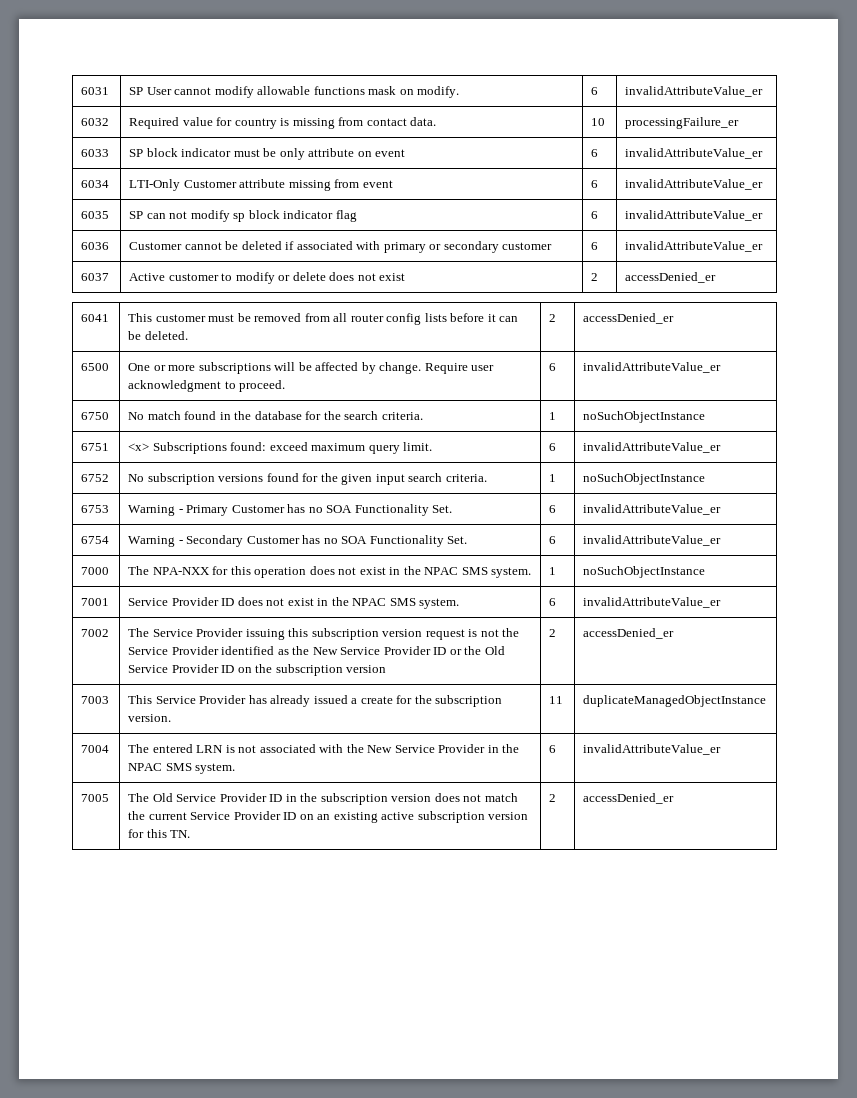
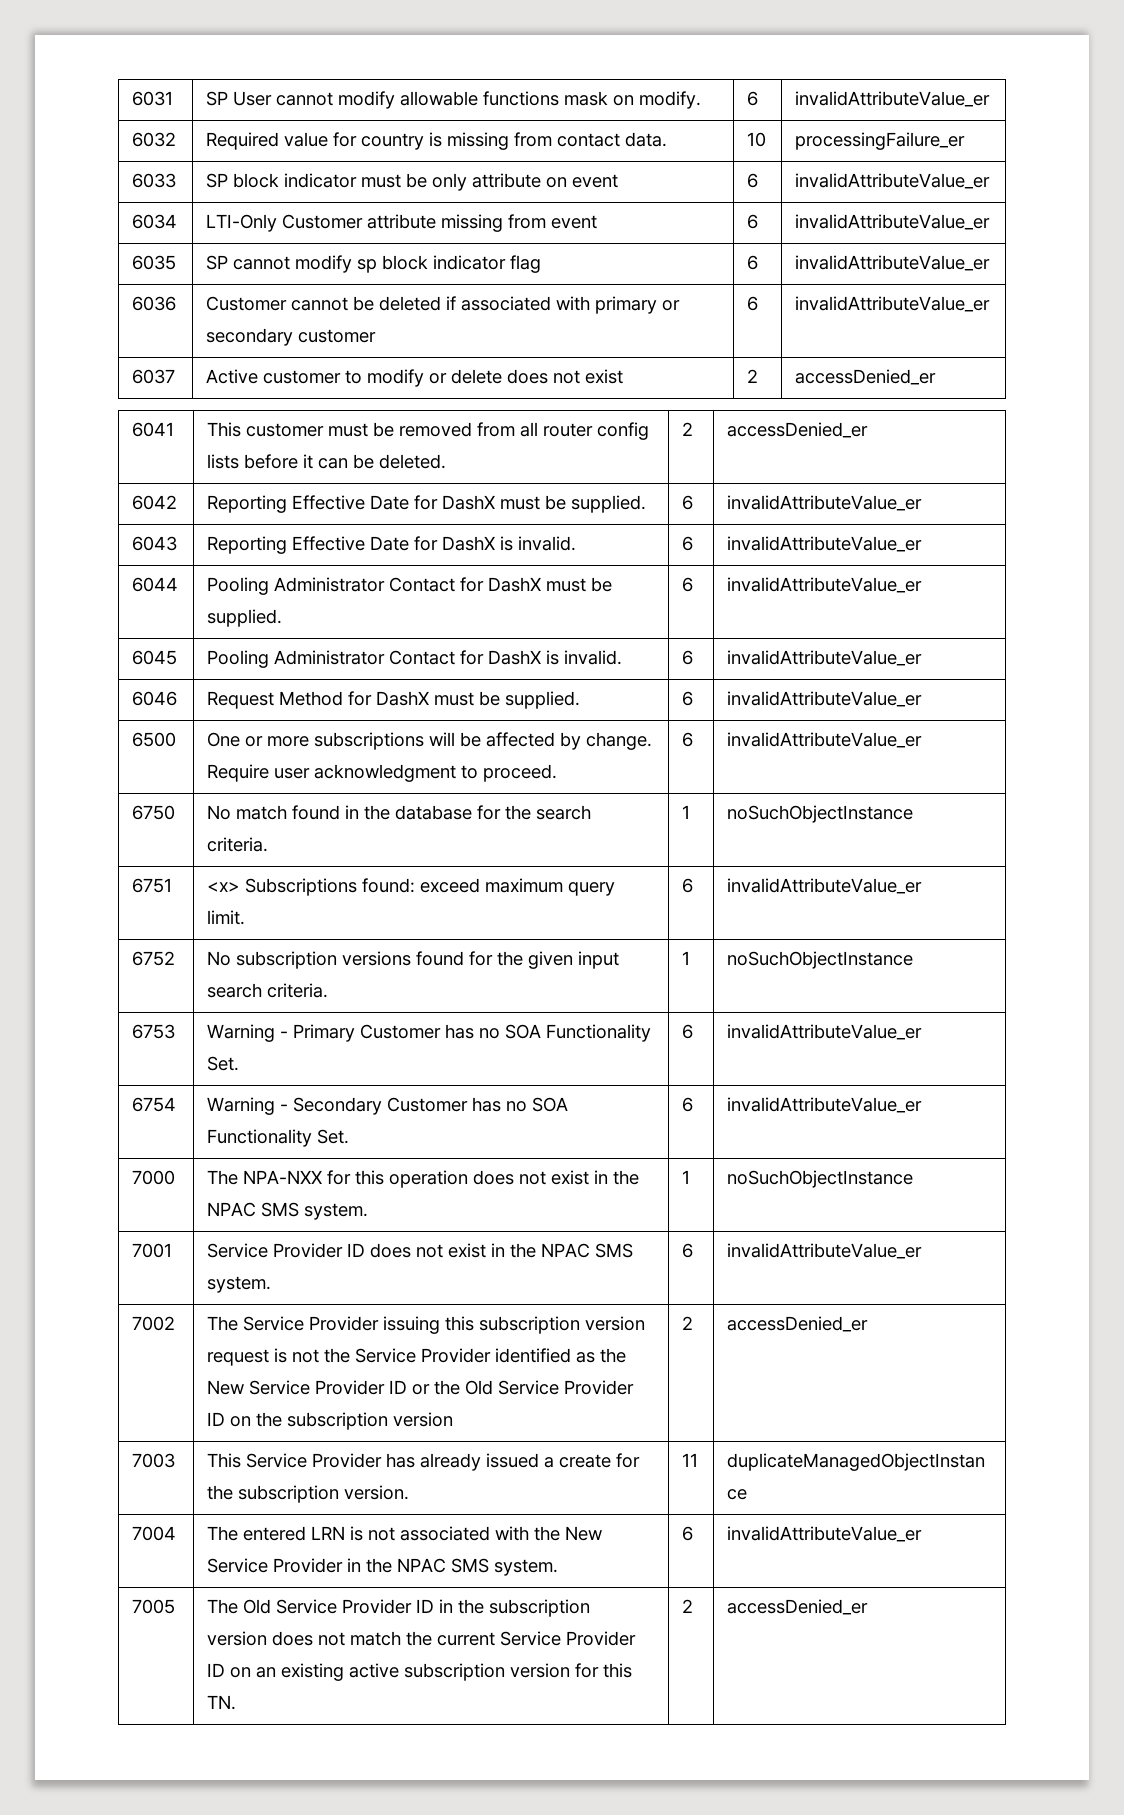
[146,211,188,219] can not -> [233,256,291,270] cannot
(675, 318) none -> [132,495,178,510] [207,495,647,513] [682,495,694,510] [727,495,923,511] [132,536,178,551] [207,536,577,554] [682,536,694,551] [727,536,923,552] [132,577,179,592] [207,577,613,595] [207,609,283,627] [682,577,694,592] [727,577,923,593] [132,650,178,665] [207,650,623,668] [682,650,694,665] [727,650,923,666] [132,691,178,706] [207,691,581,709] [682,691,694,706] [727,691,923,707] // 6042 | Reporting Effective Date for DashX must be supplied. | 6 | invalidAttributeValue_er // 6043 | Reporting Effective Date for DashX is invalid. | 6 | invalidAttributeValue_er // 6044 | Pooling Administrator Contact for DashX must be supplied. | 6 | invalidAttributeValue_er // 6045 | Pooling Administrator Contact for DashX is invalid. | 6 | invalidAttributeValue_er // 6046 | Request Method for DashX must be supplied. | 6 | invalidAttributeValue_er

